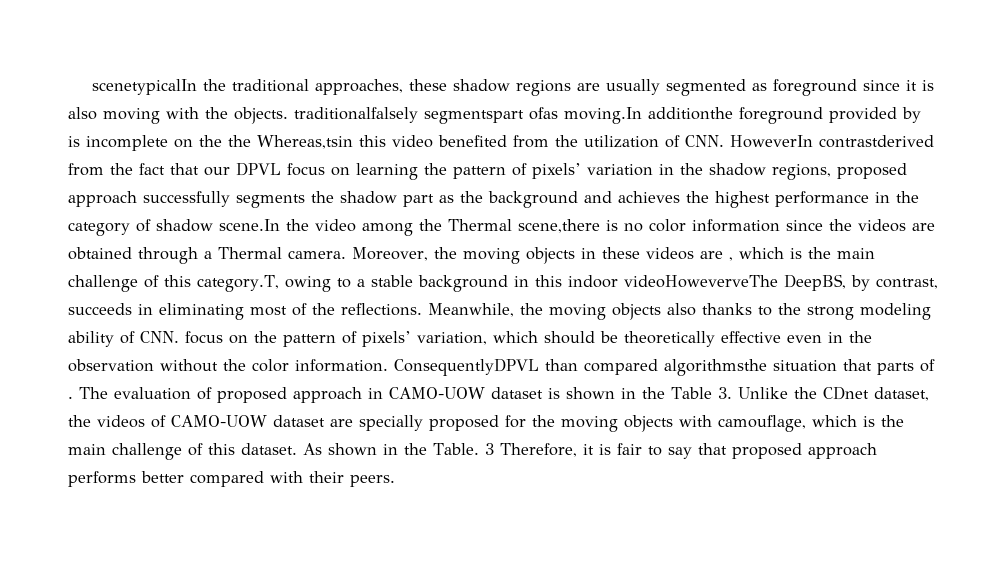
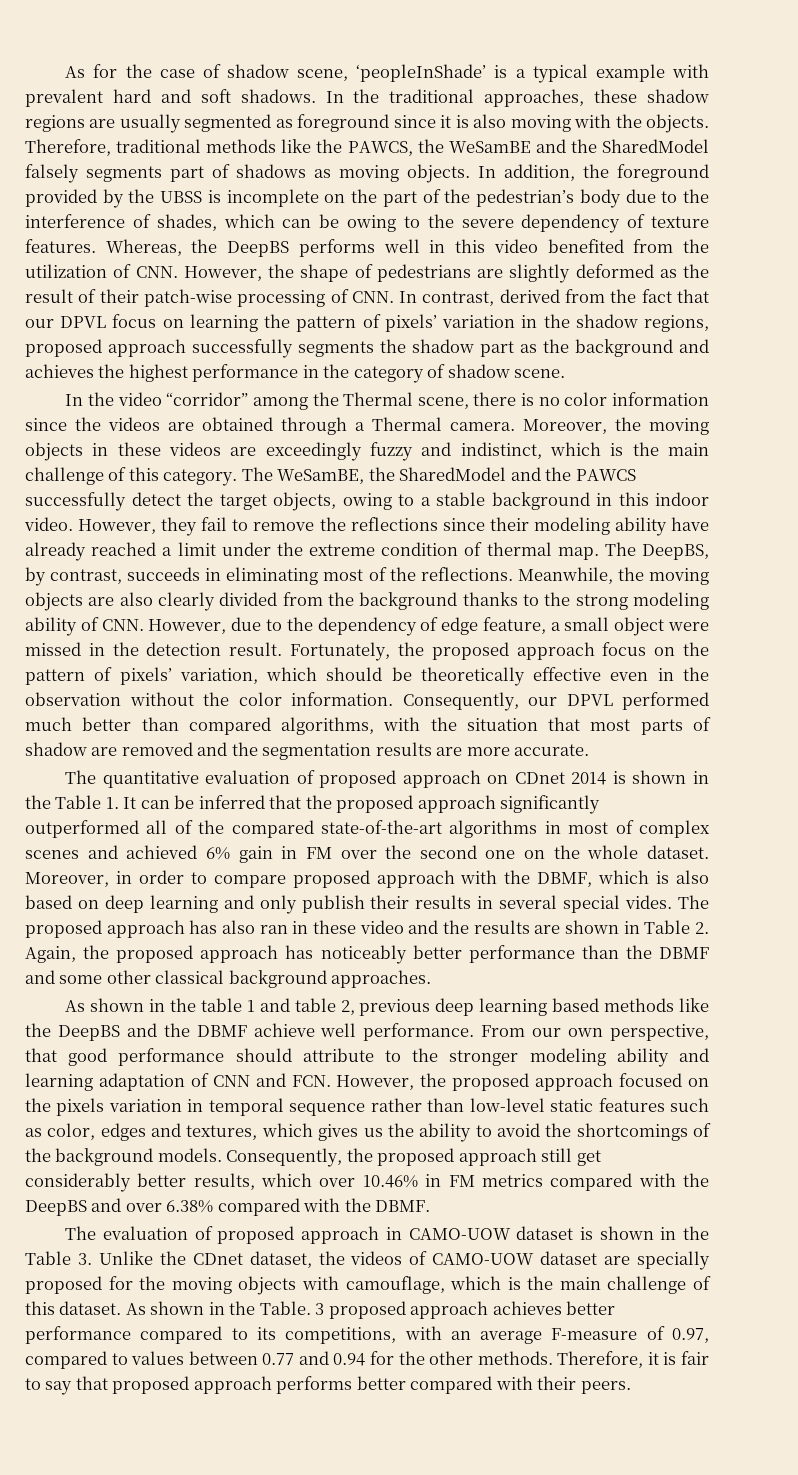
[91,79,197,95] scenetypicalIn -> [65,64,709,83] [25,89,344,107] As for the case of shadow scene, ‘peopleInShade’ is a typical example with prevalent hard and soft shadows. In
[294,107,733,124] traditionalfalsely segmentspart ofas moving.In additionthe -> [25,139,710,156] [25,164,609,183] Therefore, traditional methods like the PAWCS, the WeSamBE and the SharedModel falsely segments part of shadows as moving objects. In addition, the
(921, 115) none -> [128,189,203,203] the UBSS
[228,135,353,149] the Whereas,tsin -> [382,189,710,208] [25,214,709,233] [25,239,446,257] part of the pedestrian’s body due to the interference of shades, which can be owing to the severe dependency of texture features. Whereas, the DeepBS performs well in
[730,135,934,148] HoweverIn contrastderived -> [183,264,709,283] [25,289,560,307] However, the shape of pedestrians are slightly deformed as the result of their patch-wise processing of CNN. In contrast, derived
[219,219,280,231] scene.In -> [514,369,566,378] [65,394,84,406] scene. // In
(356, 225) none -> [166,392,249,406] “corridor”
[518,219,600,233] scene,there -> [417,392,517,409] scene, there
[729,247,875,261] [68,275,279,292] , which is the main challenge of this category.T, -> [265,442,710,461] [25,467,636,486] [25,492,336,511] exceedingly fuzzy and indistinct, which is the main challenge of this category. The WeSamBE, the SharedModel and the PAWCS successfully detect the target objects,
[623,275,778,288] videoHoweverveThe -> [24,517,709,536] [25,542,636,561] video. However, they fail to remove the reflections since their modeling ability have already reached a limit under the extreme condition of thermal map. The
[667,303,696,316] also -> [88,592,458,611] are also clearly divided from the background
(179, 337) none -> [148,617,710,636] [25,642,595,661] However, due to the dependency of edge feature, a small object were missed in the detection result. Fortunately, the proposed approach
[394,358,767,376] ConsequentlyDPVL than compared algorithmsthe -> [402,692,709,711] [25,717,457,735] Consequently, our DPVL performed much better than compared algorithms, with the
(872, 365) none -> [590,719,631,731] most
[68,396,73,399] . -> [25,742,590,760] [65,770,709,788] [25,795,601,814] [25,820,710,838] [25,845,709,863] [25,870,709,888] [25,895,709,914] [25,920,709,938] [25,945,710,964] [25,970,432,988] [65,998,710,1016] [25,1023,709,1041] [25,1048,709,1067] [25,1073,709,1091] [25,1098,710,1116] [25,1123,711,1142] [25,1148,601,1167] [25,1173,710,1192] [25,1198,431,1216] shadow are removed and the segmentation results are more accurate. // The quantitative evaluation of proposed approach on CDnet 2014 is shown in the Table 1. It can be inferred that the proposed approach significantly outperformed all of the compared state-of-the-art algorithms in most of complex scenes and achieved 6% gain in FM over the second one on the whole dataset. Moreover, in order to compare proposed approach with the DBMF, which is also based on deep learning and only publish their results in several special vides. The proposed approach has also ran in these video and the results are shown in Table 2. Again, the proposed approach has noticeably better performance than the DBMF and some other classical background approaches. // As shown in the table 1 and table 2, previous deep learning based methods like the DeepBS and the DBMF achieve well performance. From our own perspective, that good performance should attribute to the stronger modeling ability and learning adaptation of CNN and FCN. However, the proposed approach focused on the pixels variation in temporal sequence rather than low-level static features such as color, edges and textures, which gives us the ability to avoid the shortcomings of the background models. Consequently, the proposed approach still get considerably better results, which over 10.46% in FM metrics compared with the DeepBS and over 6.38% compared with the DBMF. //
(494, 449) none -> [328,1301,616,1319] [25,1326,709,1344] [25,1351,553,1369] proposed approach achieves better performance compared to its competitions, with an average F-measure of 0.97, compared to values between 0.77 and 0.94 for the other methods.

